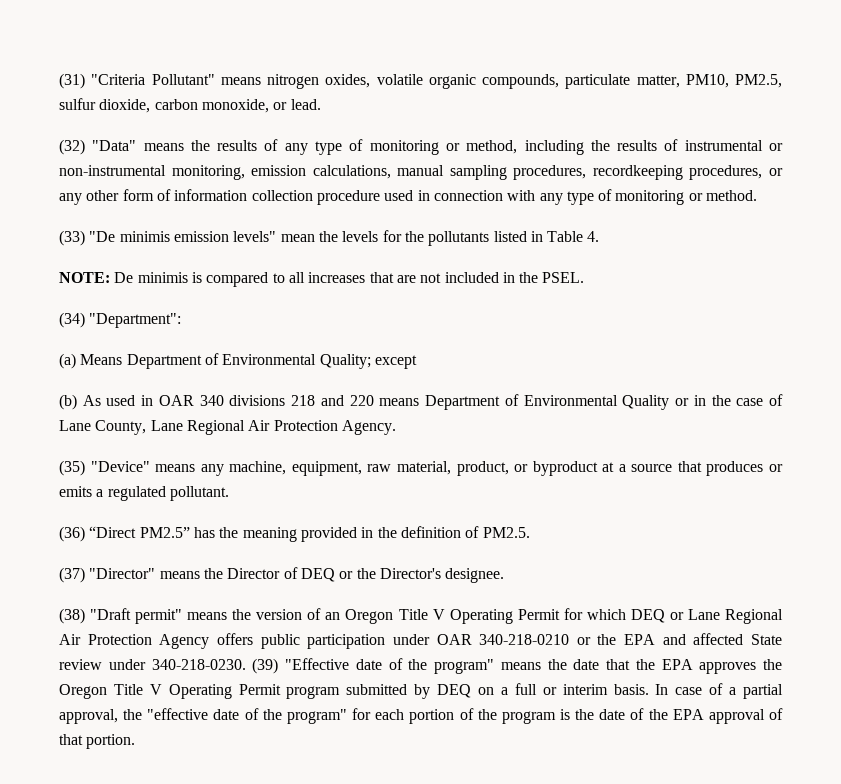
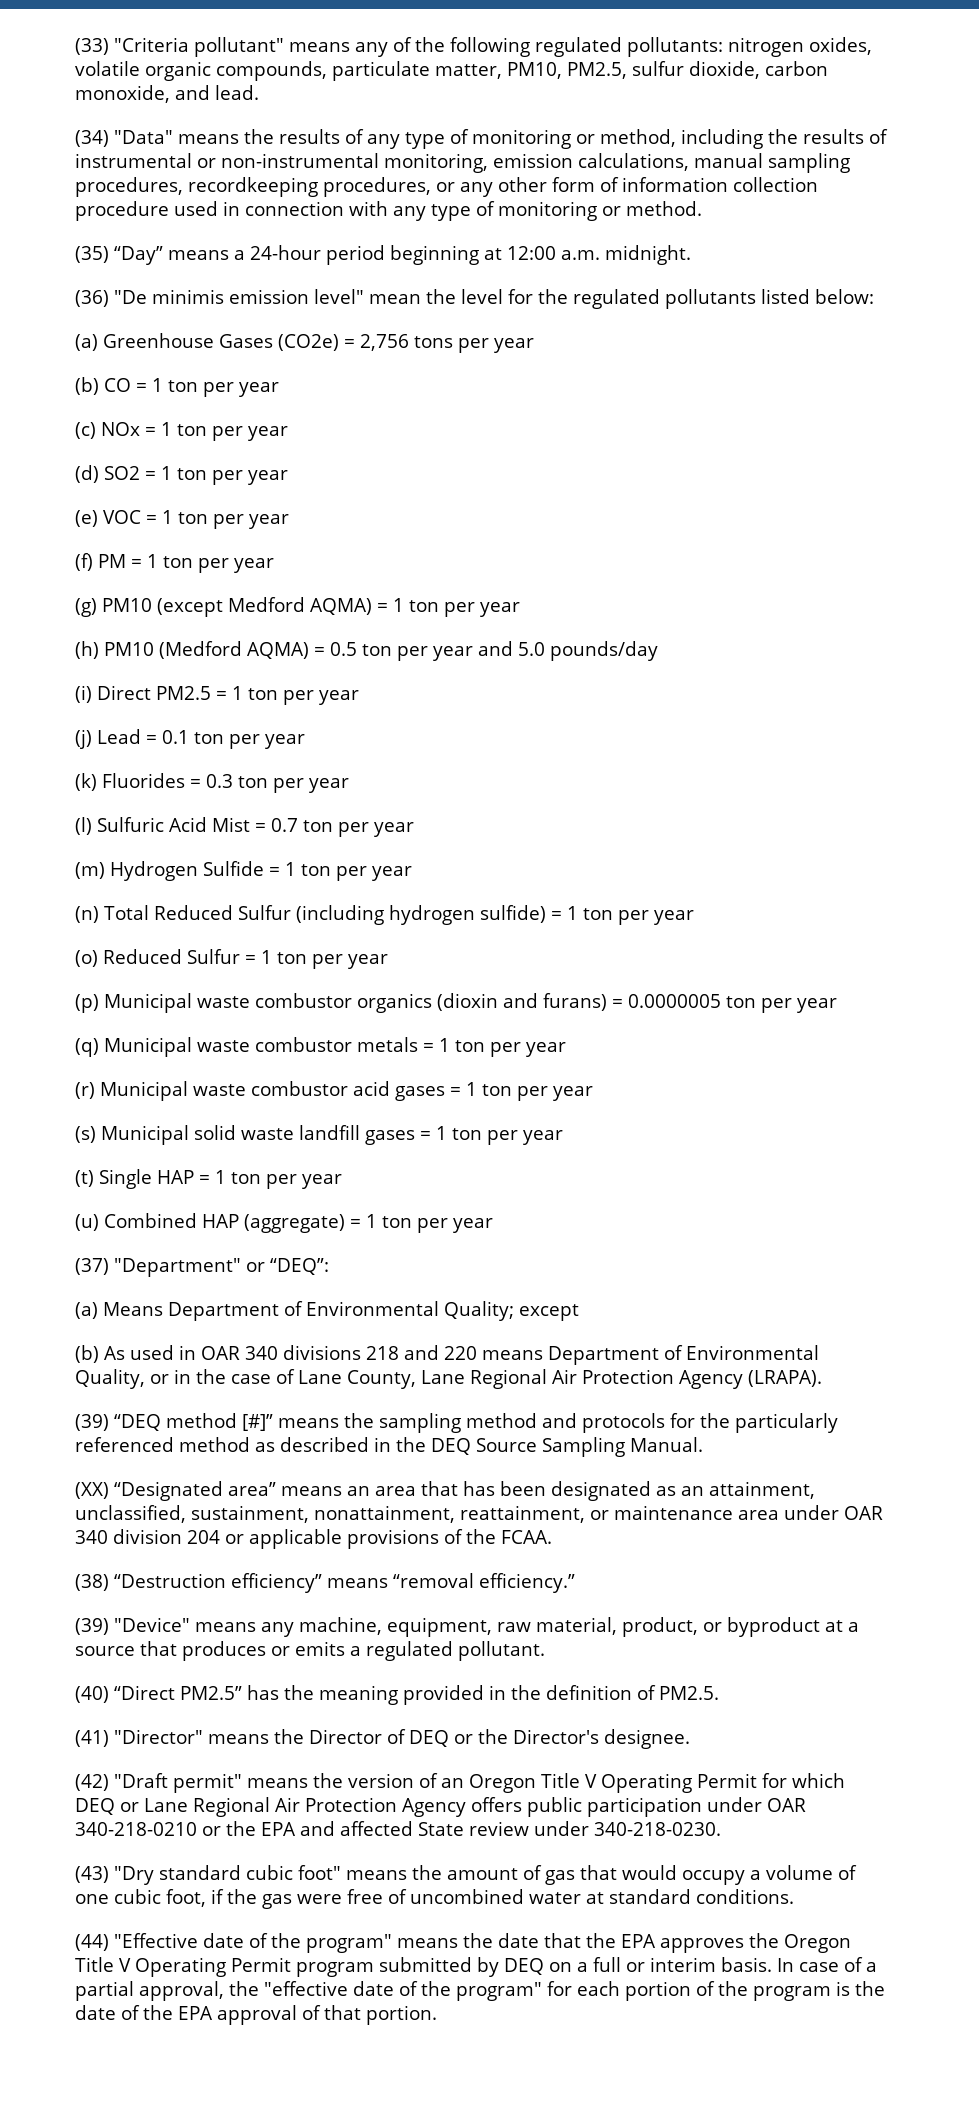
[59,73,261,89] (31) "Criteria Pollutant" means -> [75,37,723,57] (33) "Criteria pollutant" means any of the following regulated pollutants:
[273,102,288,110] or -> [175,85,210,100] and
[59,139,85,155] (32) -> [75,130,109,147] (34)
[59,230,85,246] (33) -> [75,245,692,265] [75,290,109,307] (35) “Day” means a 24-hour period beginning at 12:00 a.m. midnight. // (36)
[233,231,277,242] levels" -> [314,289,364,304] level"
[342,230,424,242] levels for the -> [461,289,660,309] level for the regulated
[530,231,600,242] [59,272,585,287] [59,312,182,328] in Table 4. // NOTE: De minimis is compared to all increases that are not included in the PSEL. // (34) "Department": -> [815,289,874,304] [75,333,534,353] [75,377,279,397] [75,422,288,441] [75,465,288,485] [75,510,289,529] [75,553,274,573] [75,597,520,617] [75,641,658,661] [75,685,359,705] [75,729,305,749] [75,773,349,793] [75,817,414,837] [75,861,412,881] [75,905,694,925] [75,949,388,969] [75,993,837,1013] [75,1037,566,1057] [75,1081,593,1101] [75,1125,563,1145] [75,1169,342,1189] [75,1213,493,1233] [75,1258,329,1277] below: // (a) Greenhouse Gases (CO2e) = 2,756 tons per year // (b) CO = 1 ton per year // (c) NOx = 1 ton per year // (d) SO2 = 1 ton per year // (e) VOC = 1 ton per year // (f) PM = 1 ton per year // (g) PM10 (except Medford AQMA) = 1 ton per year // (h) PM10 (Medford AQMA) = 0.5 ton per year and 5.0 pounds/day // (i) Direct PM2.5 = 1 ton per year // (j) Lead = 0.1 ton per year // (k) Fluorides = 0.3 ton per year // (l) Sulfuric Acid Mist = 0.7 ton per year // (m) Hydrogen Sulfide = 1 ton per year // (n) Total Reduced Sulfur (including hydrogen sulfide) = 1 ton per year // (o) Reduced Sulfur = 1 ton per year // (p) Municipal waste combustor organics (dioxin and furans) = 0.0000005 ton per year // (q) Municipal waste combustor metals = 1 ton per year // (r) Municipal waste combustor acid gases = 1 ton per year // (s) Municipal solid waste landfill gases = 1 ton per year // (t) Single HAP = 1 ton per year // (u) Combined HAP (aggregate) = 1 ton per year // (37) "Department" or “DEQ”:
[622,395,670,410] Quality -> [75,1369,145,1389] Quality,
[341,420,396,435] [59,460,85,476] Agency. // (35) -> [678,1370,822,1389] [75,1413,838,1433] [75,1437,703,1457] [75,1481,815,1501] [75,1505,883,1523] [75,1529,552,1549] [75,1573,576,1593] [75,1618,109,1635] Agency (LRAPA). // (39) “DEQ method [#]” means the sampling method and protocols for the particularly referenced method as described in the DEQ Source Sampling Manual. // (XX) “Designated area” means an area that has been designated as an attainment, unclassified, sustainment, nonattainment, reattainment, or maintenance area under OAR 340 division 204 or applicable provisions of the FCAA. // (38) “Destruction efficiency” means “removal efficiency.” // (39)
[59,526,85,542] (36) -> [75,1686,109,1703] (40)
[59,567,85,583] (37) -> [75,1730,109,1747] (41)
[59,608,85,624] (38) -> [75,1774,109,1791] (42)
[252,658,279,674] (39) -> [75,1865,857,1885] [75,1889,794,1909] [75,1934,109,1951] // (43) "Dry standard cubic foot" means the amount of gas that would occupy a volume of one cubic foot, if the gas were free of uncombined water at standard conditions. // (44)

